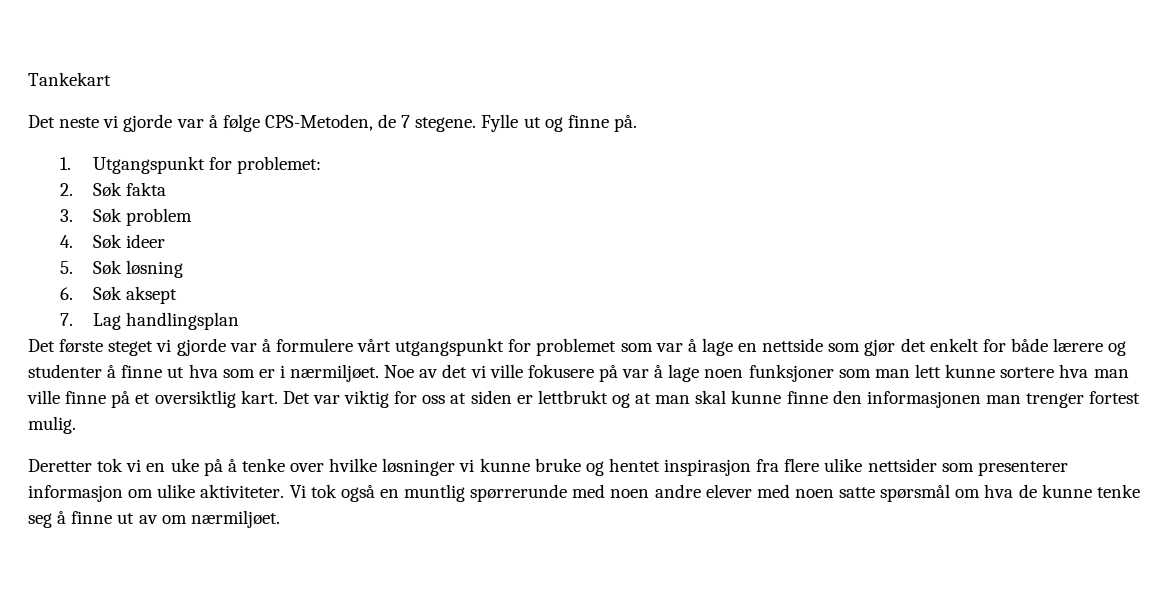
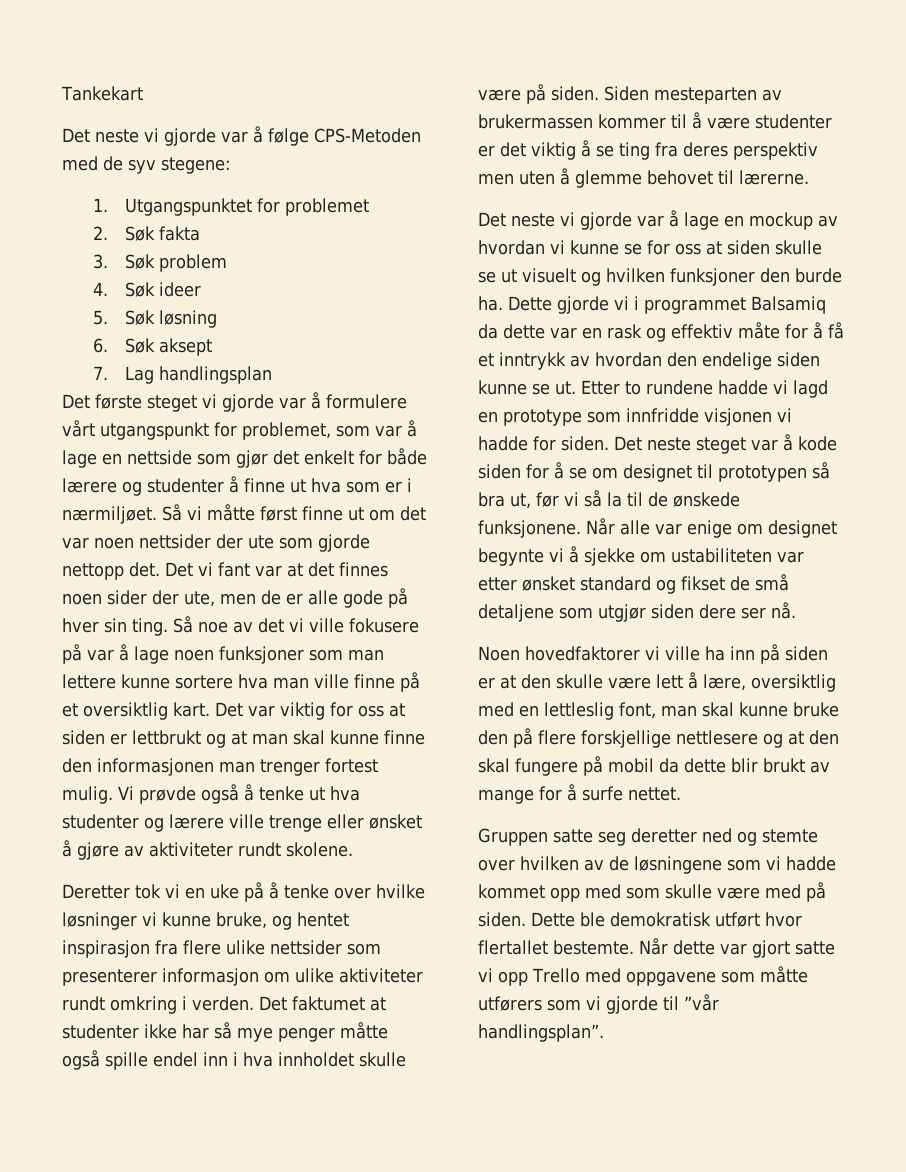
[264,114,637,132] [60,156,321,174] CPS-Metoden, de 7 stegene. Fylle ut og finne på. // 1. Utgangspunkt for problemet: -> [314,128,421,143] [62,156,230,174] [93,198,369,216] CPS-Metoden med de syv stegene: // 1. Utgangspunktet for problemet
[536,338,617,356] problemet -> [242,422,331,440] problemet,
[384,365,415,378] Noe -> [162,504,426,521] [62,534,370,552] [62,562,388,580] [62,588,408,608] [62,616,228,636] Så vi måtte først finne ut om det var noen nettsider der ute som gjorde nettopp det. Det vi fant var at det finnes noen sider der ute, men de er alle gode på hver sin ting. Så noe
[914,364,941,378] lett -> [62,674,116,689] lettere
(76, 425) none -> [118,784,360,804] [62,814,422,832] [62,840,353,860] Vi prøvde også å tenke ut hva studenter og lærere ville trenge eller ønsket å gjøre av aktiviteter rundt skolene.
[534,458,581,472] bruke -> [216,912,267,929] bruke,
[200,484,1140,502] [28,510,280,528] aktiviteter. Vi tok også en muntlig spørrerunde med noen andre elever med noen satte spørsmål om hva de kunne tenke seg å finne ut av om nærmiljøet. -> [339,968,423,983] [62,996,386,1014] [62,1022,388,1042] [62,1050,406,1070] [478,84,782,104] [478,112,832,129] [478,140,818,160] [478,168,809,188] [478,210,838,230] [478,240,822,255] [478,268,842,286] [478,296,826,314] [478,322,844,342] [478,352,820,370] [478,380,828,398] [478,408,792,426] [478,434,837,454] [478,462,830,482] [478,490,740,509] [478,518,837,538] [478,546,804,566] [478,574,789,594] [478,602,796,622] [478,644,828,664] [478,672,836,692] [478,702,839,720] [478,728,839,748] [478,756,830,776] [478,784,681,804] [478,828,818,846] [478,856,836,874] [478,882,826,902] [478,912,802,927] [478,938,835,958] [478,966,808,986] [478,994,719,1014] [478,1024,604,1042] aktiviteter rundt omkring i verden. Det faktumet at studenter ikke har så mye penger måtte også spille endel inn i hva innholdet skulle være på siden. Siden mesteparten av brukermassen kommer til å være studenter er det viktig å se ting fra deres perspektiv men uten å glemme behovet til lærerne. // Det neste vi gjorde var å lage en mockup av hvordan vi kunne se for oss at siden skulle se ut visuelt og hvilken funksjoner den burde ha. Dette gjorde vi i programmet Balsamiq da dette var en rask og effektiv måte for å få et inntrykk av hvordan den endelige siden kunne se ut. Etter to rundene hadde vi lagd en prototype som innfridde visjonen vi hadde for siden. Det neste steget var å kode siden for å se om designet til prototypen så bra ut, før vi så la til de ønskede funksjonene. Når alle var enige om designet begynte vi å sjekke om ustabiliteten var etter ønsket standard og fikset de små detaljene som utgjør siden dere ser nå. // Noen hovedfaktorer vi ville ha inn på siden er at den skulle være lett å lære, oversiktlig med en lettleslig font, man skal kunne bruke den på flere forskjellige nettlesere og at den skal fungere på mobil da dette blir brukt av mange for å surfe nettet. // Gruppen satte seg deretter ned og stemte over hvilken av de løsningene som vi hadde kommet opp med som skulle være med på siden. Dette ble demokratisk utført hvor flertallet bestemte. Når dette var gjort satte vi opp Trello med oppgavene som måtte utførers som vi gjorde til ”vår handlingsplan”.

